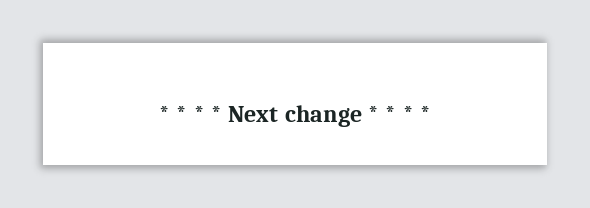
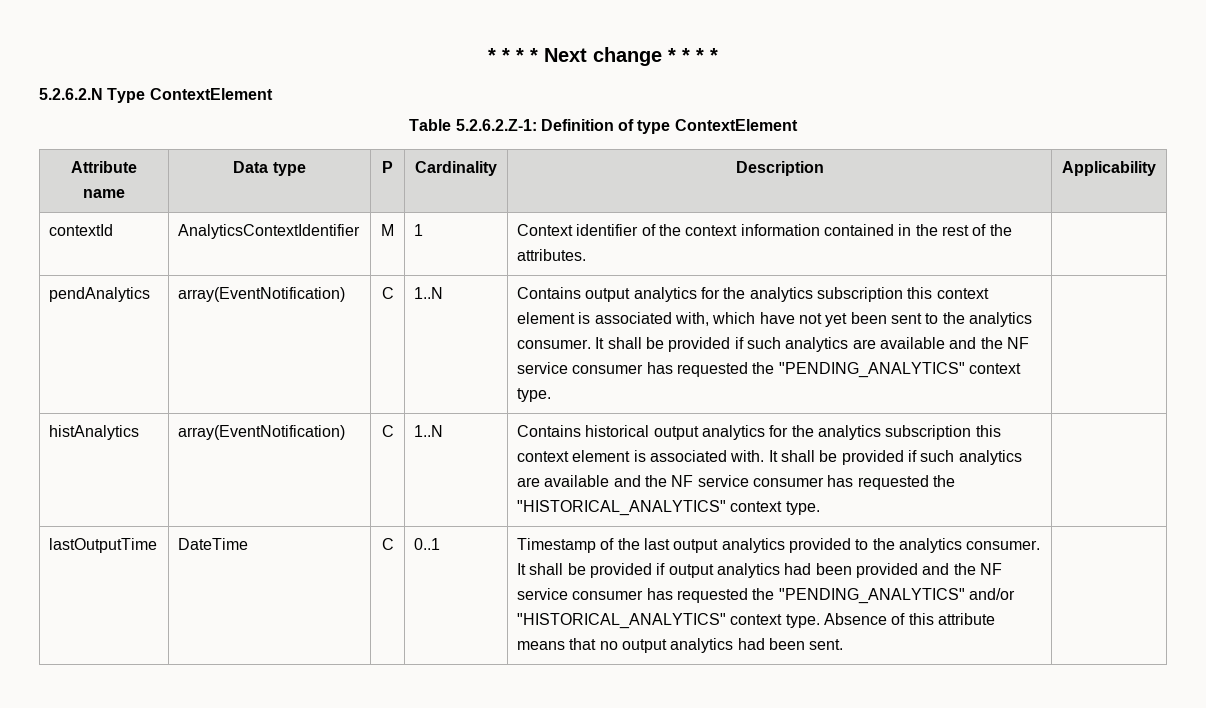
(432, 114) none -> [39,88,273,103] [409,119,798,134] [71,161,137,173] [83,189,125,198] [233,161,306,176] [382,161,393,173] [415,161,497,176] [735,161,824,176] [1062,161,1156,176] [48,224,113,236] [177,224,360,239] [381,224,394,236] [413,224,423,236] [516,224,1012,236] [516,249,586,261] [48,287,150,302] [177,287,345,302] [381,287,394,299] [413,287,443,299] [516,287,989,302] [516,312,1032,327] [516,337,1029,352] [516,362,1021,378] [516,388,551,402] [48,425,139,440] [177,425,345,440] [381,425,394,437] [413,425,443,437] [516,425,1001,440] [516,450,1022,465] [516,475,955,490] [516,500,820,516] [48,538,157,553] [177,538,248,550] [381,538,394,550] [413,538,440,550] [516,538,1041,553] [516,563,1002,578] [516,588,1015,604] [516,613,995,629] [516,638,844,653] // 5.2.6.2.N Type ContextElement // Table 5.2.6.2.Z-1: Definition of type ContextElement // Attribute name | Data type | P | Cardinality | Description | Applicability // contextId | AnalyticsContextIdentifier | M | 1 | Context identifier of the context information contained in the rest of the attributes. | // pendAnalytics | array(EventNotification) | C | 1..N | Contains output analytics for the analytics subscription this context element is associated with, which have not yet been sent to the analytics consumer. It shall be provided if such analytics are available and the NF service consumer has requested the "PENDING_ANALYTICS" context type. | // histAnalytics | array(EventNotification) | C | 1..N | Contains historical output analytics for the analytics subscription this context element is associated with. It shall be provided if such analytics are available and the NF service consumer has requested the "HISTORICAL_ANALYTICS" context type. | // lastOutputTime | DateTime | C | 0..1 | Timestamp of the last output analytics provided to the analytics consumer. It shall be provided if output analytics had been provided and the NF service consumer has requested the "PENDING_ANALYTICS" and/or "HISTORICAL_ANALYTICS" context type. Absence of this attribute means that no output analytics had been sent. |

